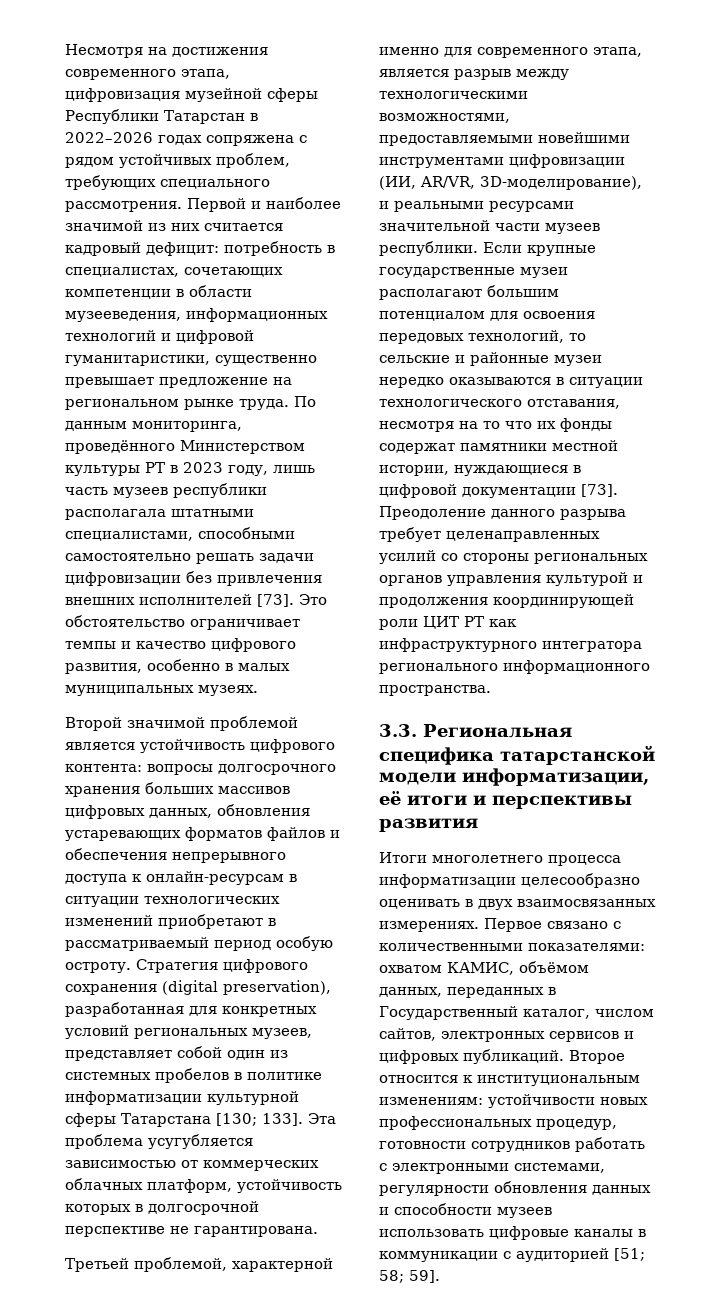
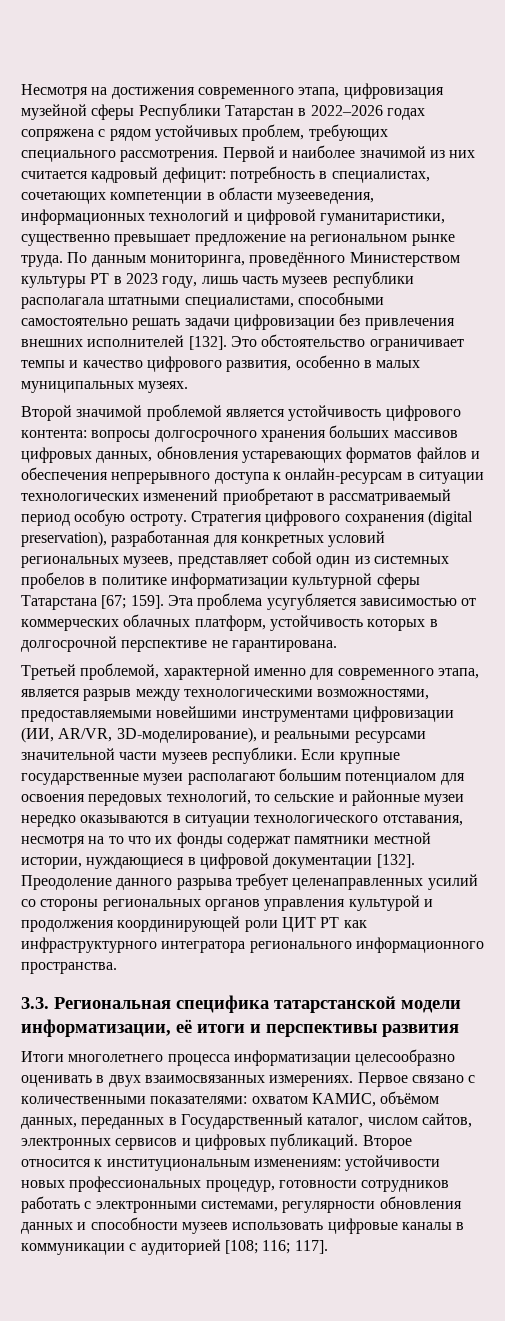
[257,594,294,607] [73]. -> [188,336,227,350] [132].
[216,1113,303,1126] [130; 133]. -> [101,595,164,609] [67; 159].
[581,484,618,497] [73]. -> [376,854,415,868] [132].
[614,1248,645,1261] [379,1270,440,1283] [51; 58; 59]. -> [224,1240,328,1254] [108; 116; 117].

